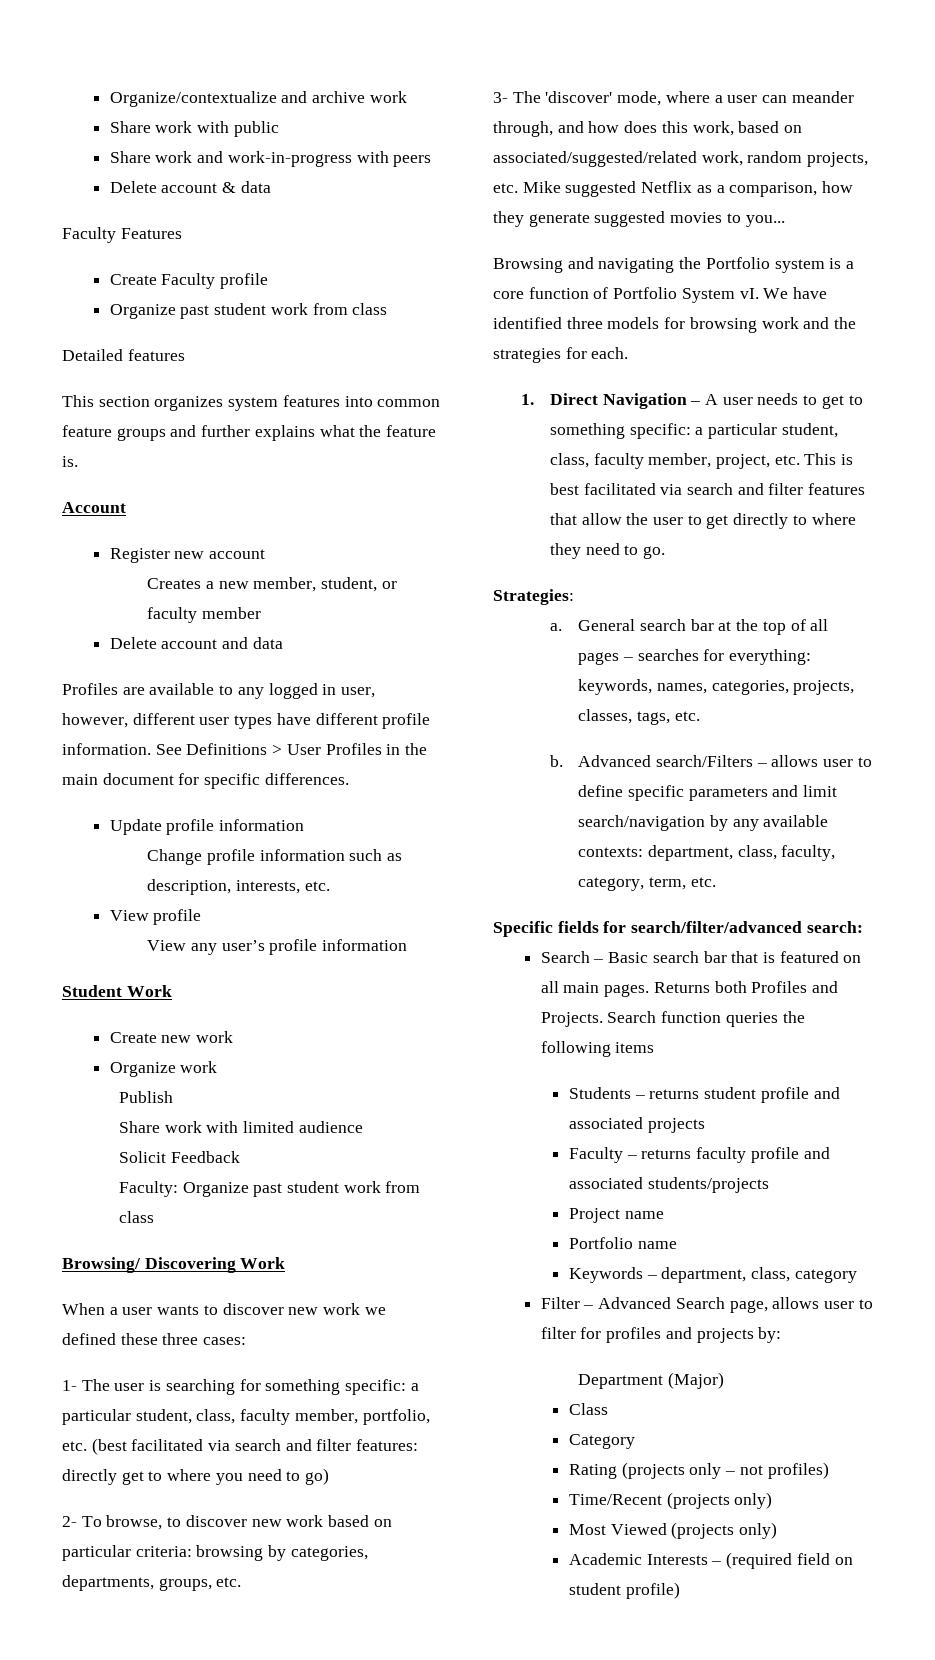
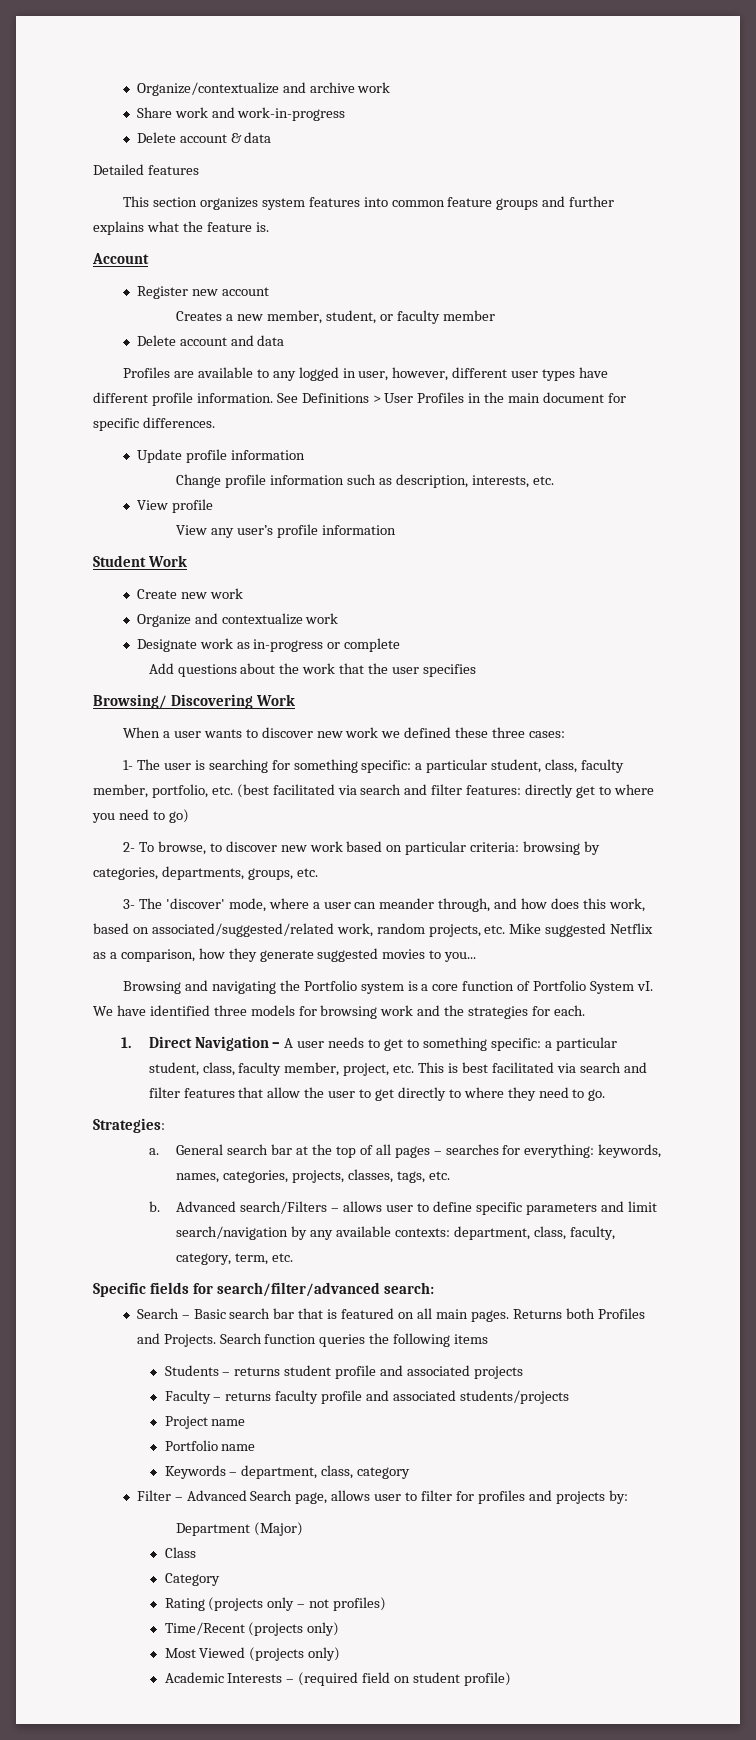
[109,121,279,137] // Share work with public -> (391, 87) none
[356,151,432,167] with peers -> (346, 114) none
[62,227,182,243] [109,273,269,289] [109,303,388,319] // Faculty Features // Create Faculty profile // Organize past student work from class -> (272, 137) none
[180,1061,218,1073] [118,1091,173,1103] [118,1121,363,1133] [118,1151,240,1163] [118,1181,421,1197] [118,1211,154,1223] work // Publish // Share work with limited audience // Solicit Feedback // Faculty: Organize past student work from class -> [194,613,339,625] [136,638,401,652] [148,663,476,677] and contextualize work // Designate work as in-progress or complete // Add questions about the work that the user specifies

